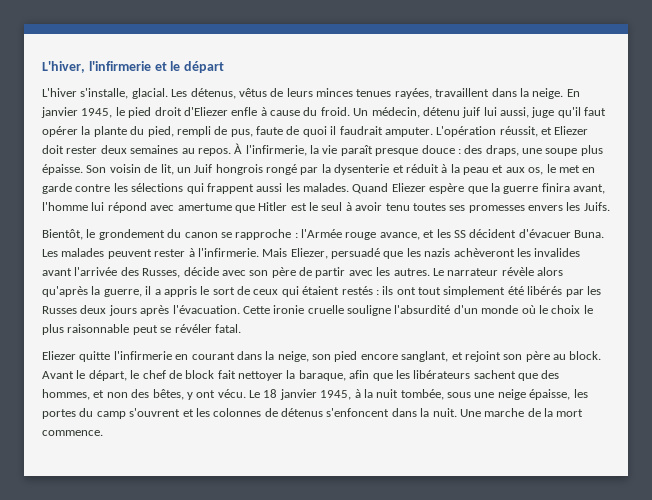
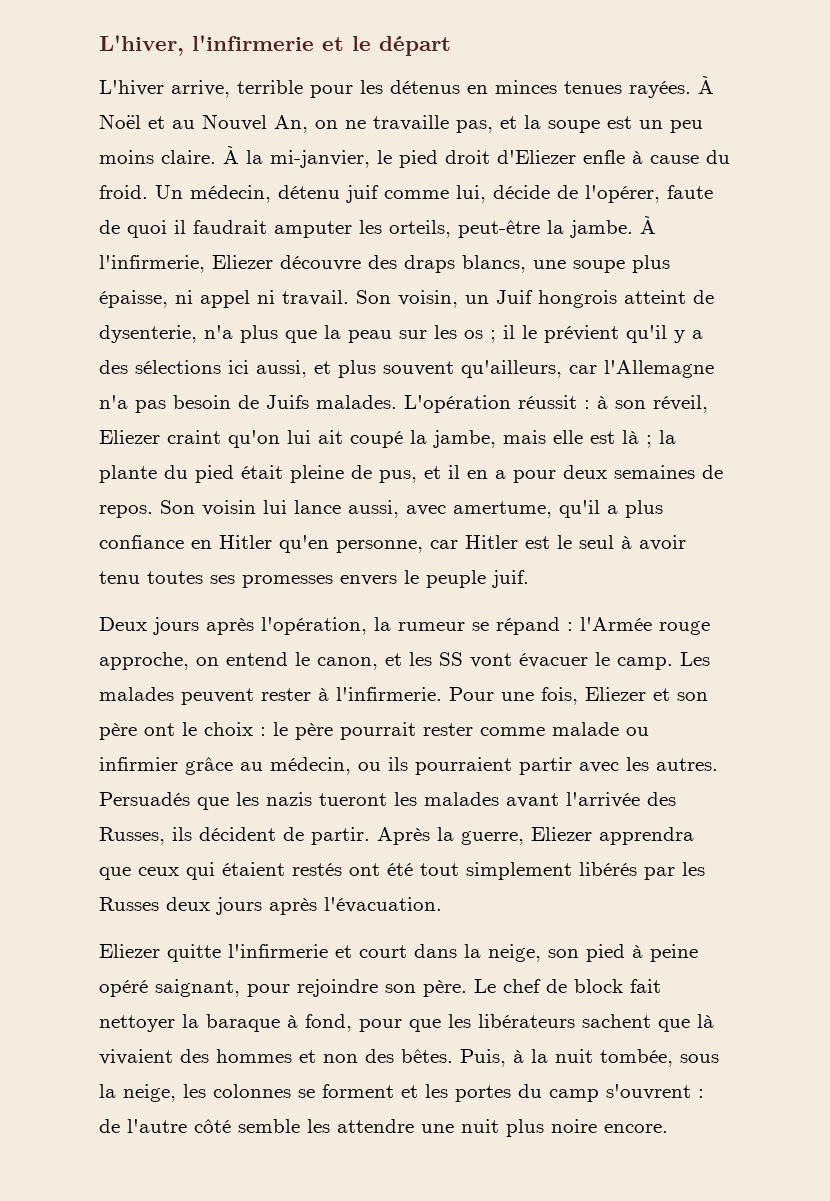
[80,88,580,99] [41,107,113,118] s'installe, glacial. Les détenus, vêtus de leurs minces tenues rayées, travaillent dans la neige. En janvier 1945, -> [171,76,714,98] [99,114,703,133] [99,146,370,168] arrive, terrible pour les détenus en minces tenues rayées. À Noël et au Nouvel An, on ne travaille pas, et la soupe est un peu moins claire. À la mi-janvier,
[483,107,607,118] [42,126,253,137] lui aussi, juge qu'il faut opérer la plante du pied, rempli de pus, -> [384,185,660,203] comme lui, décide de l'opérer,
[384,126,589,137] [42,143,603,156] [42,164,596,175] [42,183,605,194] [42,202,255,213] amputer. L'opération réussit, et Eliezer doit rester deux semaines au repos. À l'infirmerie, la vie paraît presque douce : des draps, une soupe plus épaisse. Son voisin de lit, un Juif hongrois rongé par la dysenterie et réduit à la peau et aux os, le met en garde contre les sélections qui frappent aussi les malades. Quand Eliezer espère que la guerre finira avant, l'homme lui répond avec amertume que -> [274,216,656,238] [99,255,670,273] [99,290,714,308] [99,325,703,343] [99,360,714,378] [99,395,708,413] [99,430,676,448] [99,465,723,483] [99,500,663,518] [99,535,458,553] amputer les orteils, peut-être la jambe. À l'infirmerie, Eliezer découvre des draps blancs, une soupe plus épaisse, ni appel ni travail. Son voisin, un Juif hongrois atteint de dysenterie, n'a plus que la peau sur les os ; il le prévient qu'il y a des sélections ici aussi, et plus souvent qu'ailleurs, car l'Allemagne n'a pas besoin de Juifs malades. L'opération réussit : à son réveil, Eliezer craint qu'on lui ait coupé la jambe, mais elle est là ; la plante du pied était pleine de pus, et il en a pour deux semaines de repos. Son voisin lui lance aussi, avec amertume, qu'il a plus confiance en Hitler qu'en personne, car
[566,202,610,211] [42,229,604,240] les Juifs. // Bientôt, le grondement du canon se rapproche : l'Armée rouge avance, et les SS décident d'évacuer Buna. -> [404,570,529,588] [99,617,710,635] [99,652,673,670] le peuple juif. // Deux jours après l'opération, la rumeur se répand : l'Armée rouge approche, on entend le canon, et les SS vont évacuer le camp.
[262,248,581,259] [42,267,563,278] [42,286,250,297] Mais Eliezer, persuadé que les nazis achèveront les invalides avant l'arrivée des Russes, décide avec son père de partir avec les autres. Le narrateur révèle alors qu'après la guerre, il a appris le sort de -> [449,687,708,705] [99,722,649,740] [99,757,718,775] [99,792,676,810] [99,827,694,845] [99,867,131,880] Pour une fois, Eliezer et son père ont le choix : le père pourrait rester comme malade ou infirmier grâce au médecin, ou ils pourraient partir avec les autres. Persuadés que les nazis tueront les malades avant l'arrivée des Russes, ils décident de partir. Après la guerre, Eliezer apprendra que
[375,286,416,295] : ils ont -> [349,863,413,876] ont été
[507,286,524,295] été -> (572, 871) none
[242,305,593,316] [42,324,241,335] Cette ironie cruelle souligne l'absurdité d'un monde où le choix le plus raisonnable peut se révéler fatal. -> (442, 905) none
[175,352,235,360] en courant -> [335,945,407,958] et court
[360,351,602,362] [42,370,140,381] encore sanglant, et rejoint son père au block. Avant le départ, le -> [632,944,698,962] [99,979,496,997] à peine opéré saignant, pour rejoindre son père. Le
[298,370,370,381] baraque, afin -> [206,1014,402,1032] baraque à fond, pour
[541,370,560,379] [42,389,352,400] des hommes, et non des bêtes, y ont vécu. Le 18 janvier 1945, -> [697,1014,714,1028] [99,1049,506,1067] là vivaient des hommes et non des bêtes. Puis,
[474,389,571,400] une neige épaisse, -> [99,1084,418,1102] la neige, les colonnes se forment et
[182,408,584,417] [42,430,103,436] et les colonnes de détenus s'enfoncent dans la nuit. Une marche de la mort commence. -> [698,1089,704,1098] [99,1119,668,1137] : de l'autre côté semble les attendre une nuit plus noire encore.

